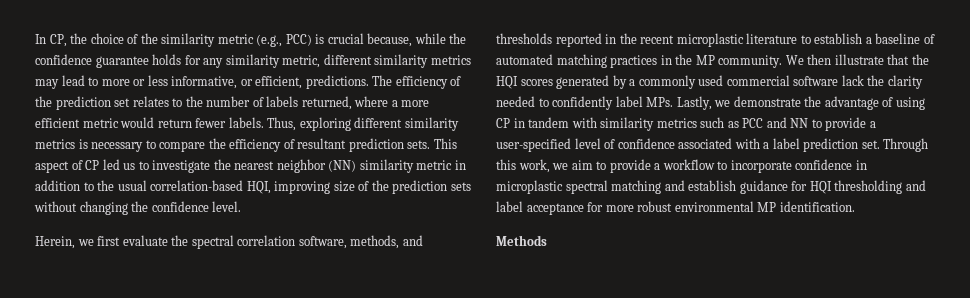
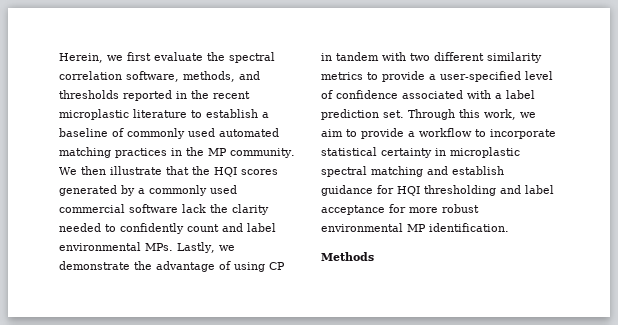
[35,33,467,47] [35,54,471,68] [35,75,462,89] [35,96,430,110] [35,117,459,131] [35,138,457,152] [35,159,466,173] [35,180,471,194] [34,201,242,215] In CP, the choice of the similarity metric (e.g., PCC) is crucial because, while the confidence guarantee holds for any similarity metric, different similarity metrics may lead to more or less informative, or efficient, predictions. The efficiency of the prediction set relates to the number of labels returned, where a more efficient metric would return fewer labels. Thus, exploring different similarity metrics is necessary to compare the efficiency of resultant prediction sets. This aspect of CP led us to investigate the nearest neighbor (NN) similarity metric in addition to the usual correlation-based HQI, improving size of the prediction sets without changing the confidence level. // -> (59, 58) none
(935, 39) none -> [127,128,215,139] commonly used
[615,96,643,107] label -> [187,223,276,232] [59,242,141,251] count and label environmental
[600,117,809,131] similarity metrics such as PCC and NN -> [410,52,542,63] [321,72,363,80] two different similarity metrics
[795,159,853,170] confidence -> [321,147,432,158] statistical certainty

